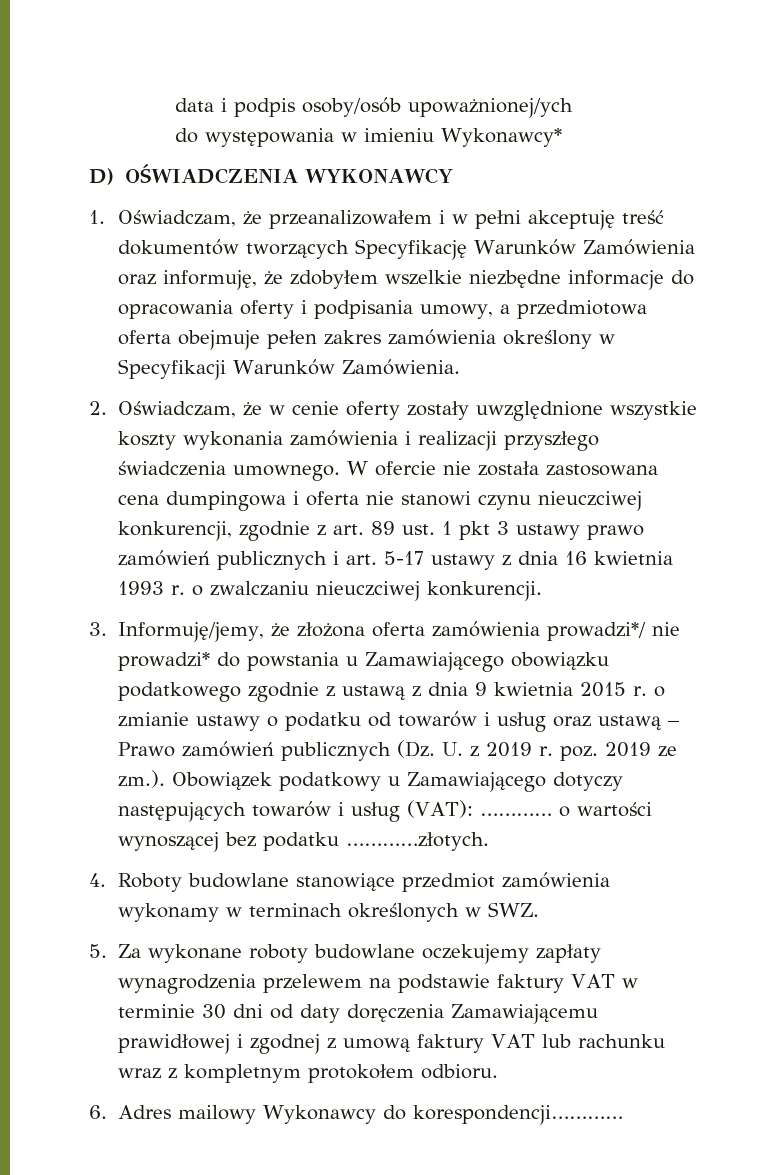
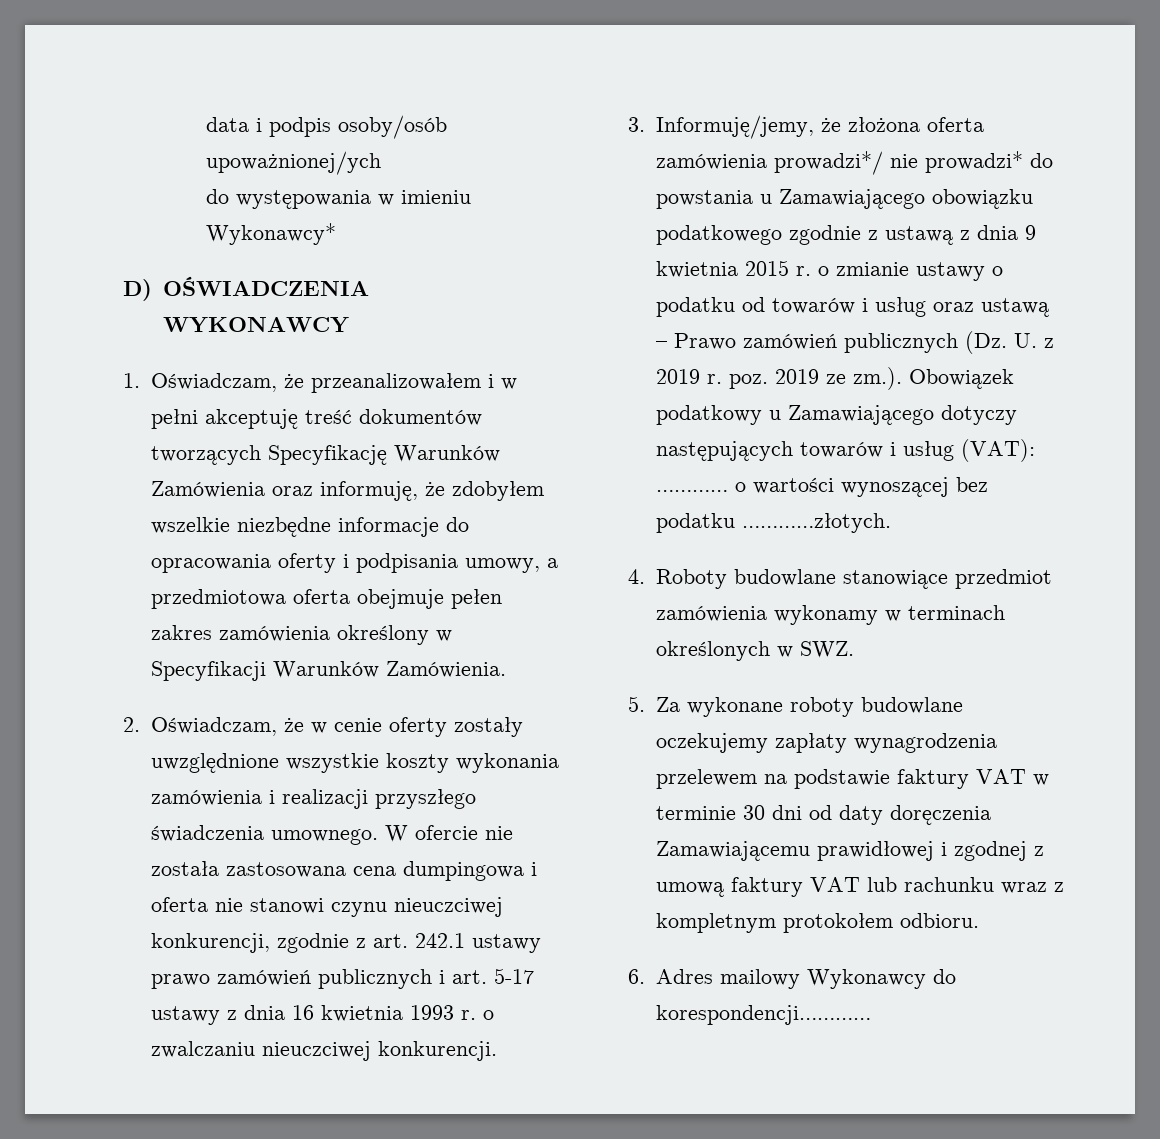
[370,521,509,540] 89 ust. 1 pkt 3 -> [414,933,465,948] 242.1

